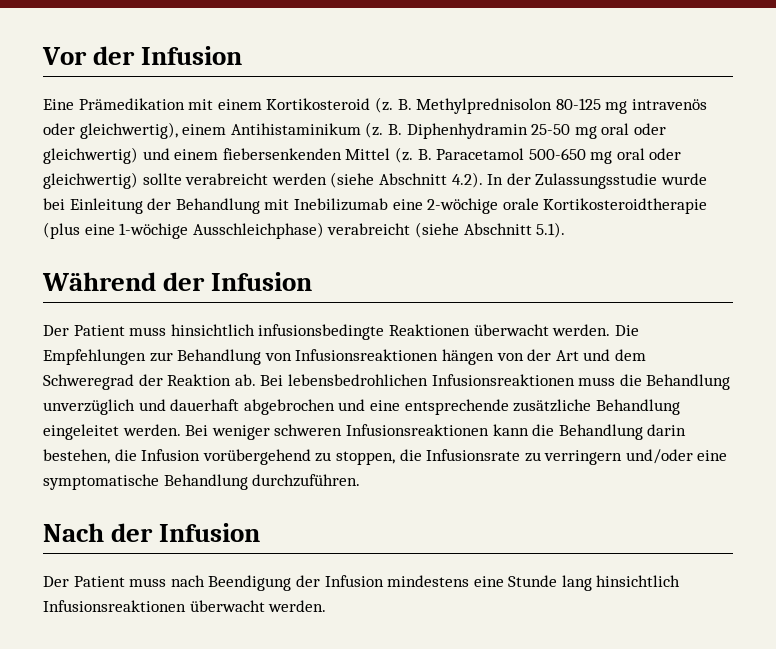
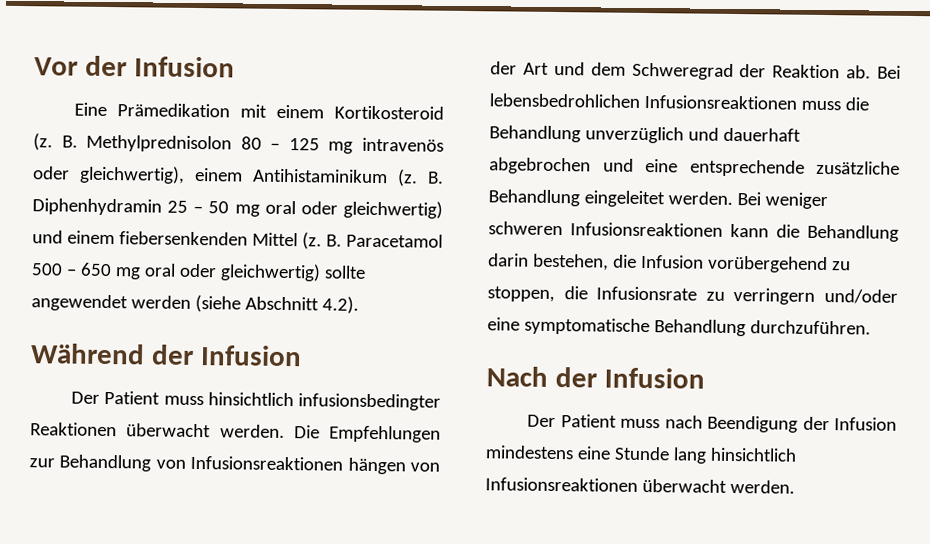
[555,98,601,110] 80-125 -> [240,136,320,151] 80 – 125
[531,124,571,135] 25-50 -> [167,200,230,214] 25 – 50
[528,148,586,160] 500-650 -> [31,262,112,277] 500 – 650
[185,173,269,185] verabreicht -> [31,294,128,312] angewendet
[487,173,707,189] [43,198,708,214] [43,222,566,239] In der Zulassungsstudie wurde bei Einleitung der Behandlung mit Inebilizumab eine 2-wöchige orale Kortikosteroidtherapie (plus eine 1-wöchige Ausschleichphase) verabreicht (siehe Abschnitt 5.1). -> (359, 305) none
[258,324,385,340] infusionsbedingte -> [297,393,441,411] infusionsbedingter

